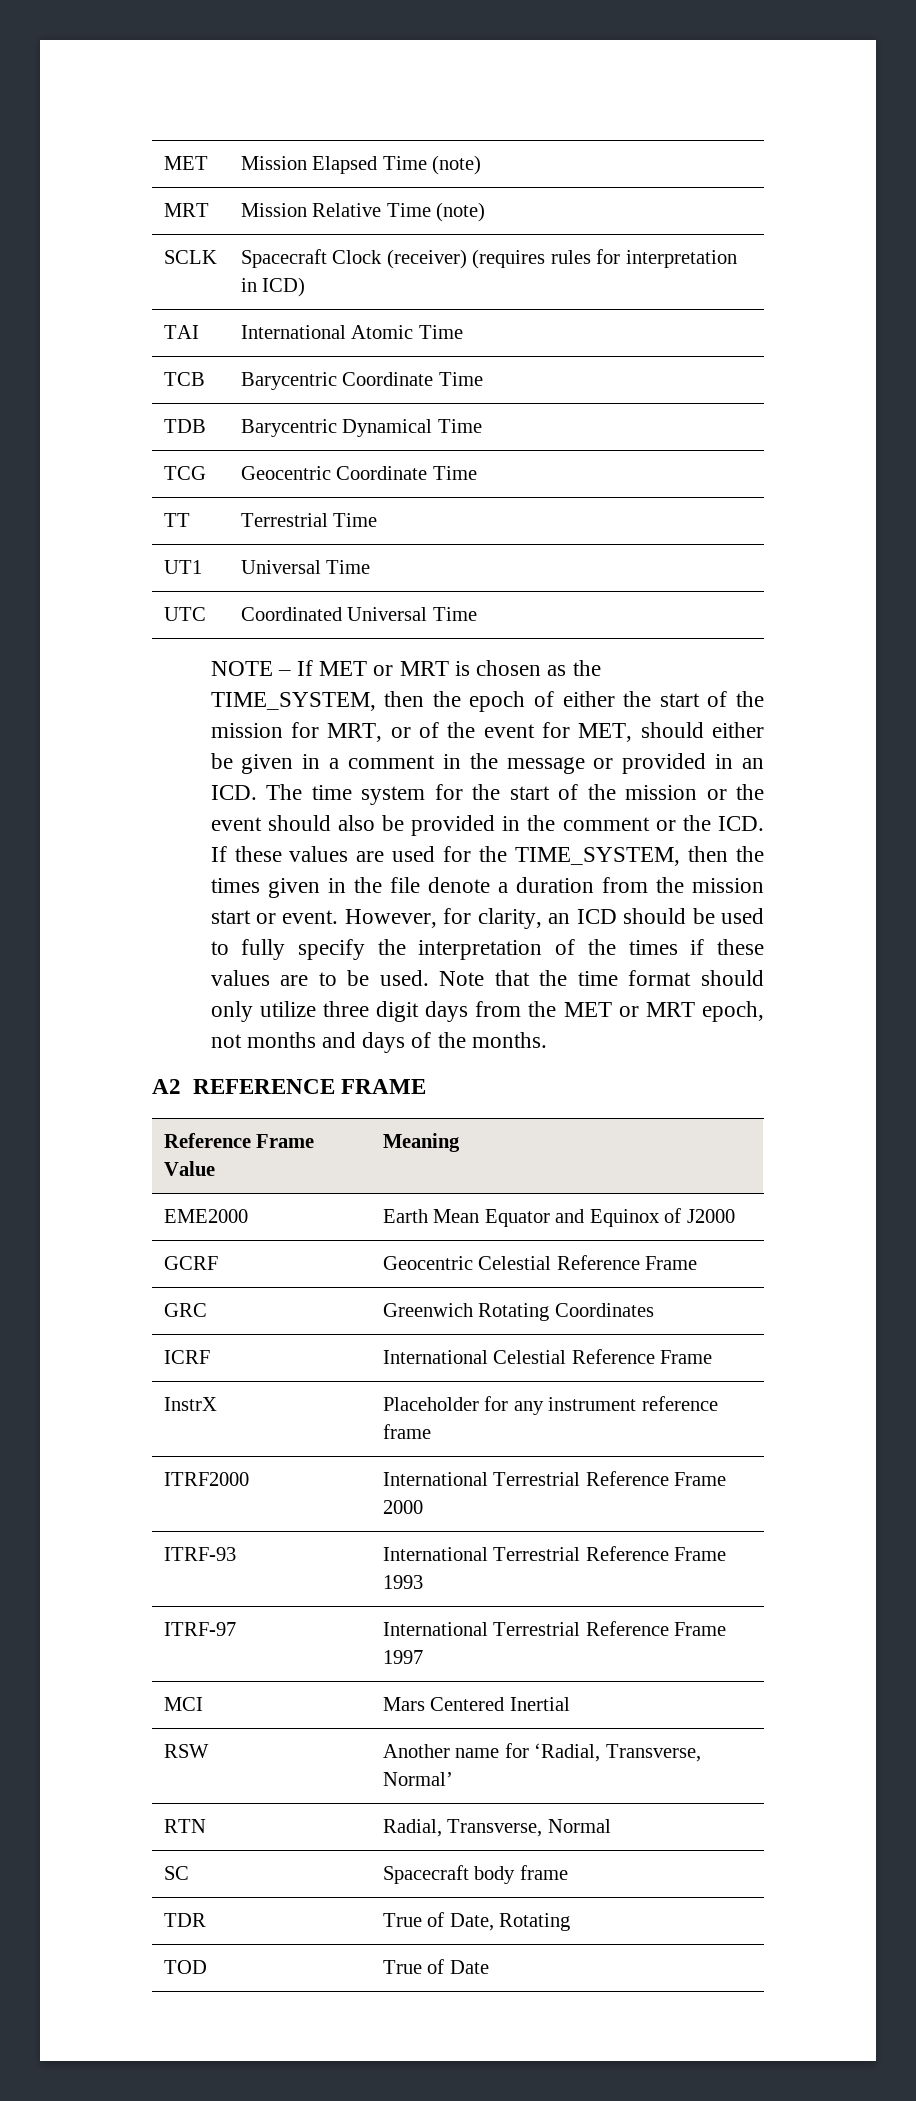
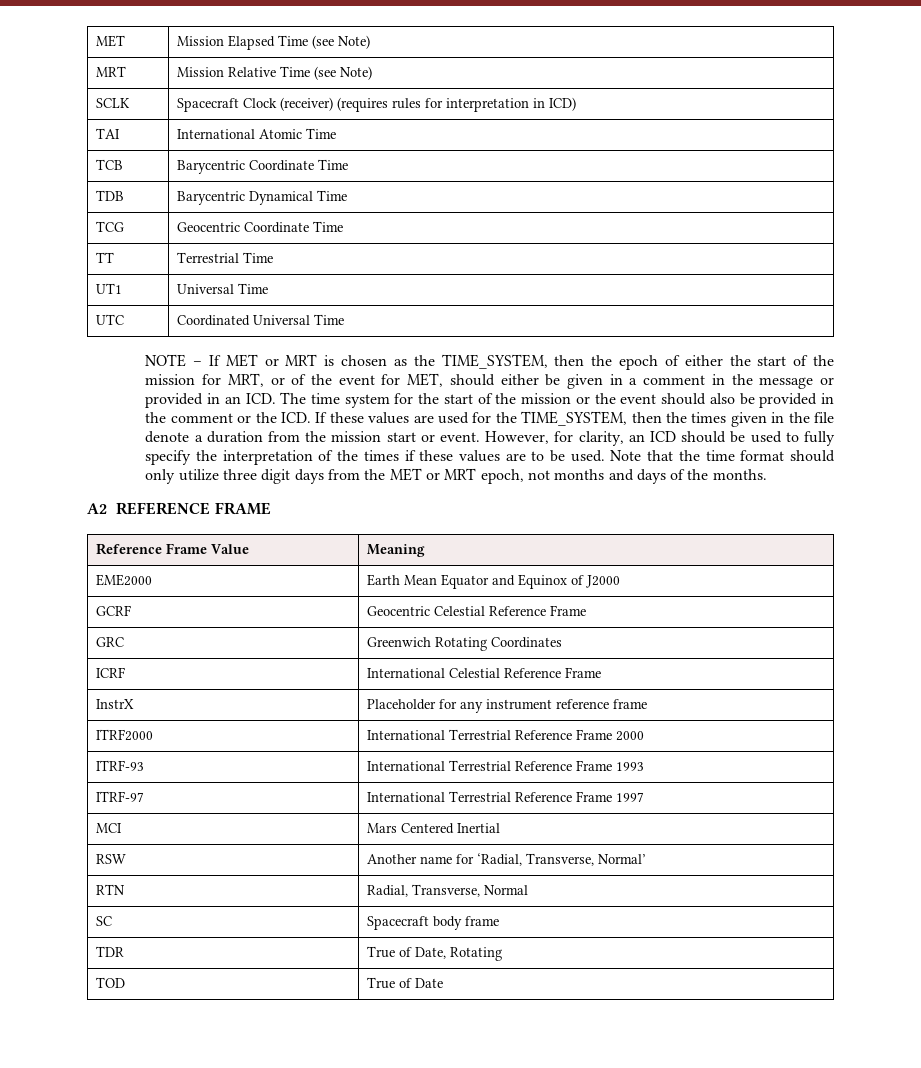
[432,155,482,175] (note) -> [312,35,371,49] (see Note)
[436,202,486,222] (note) -> [314,66,373,80] (see Note)

